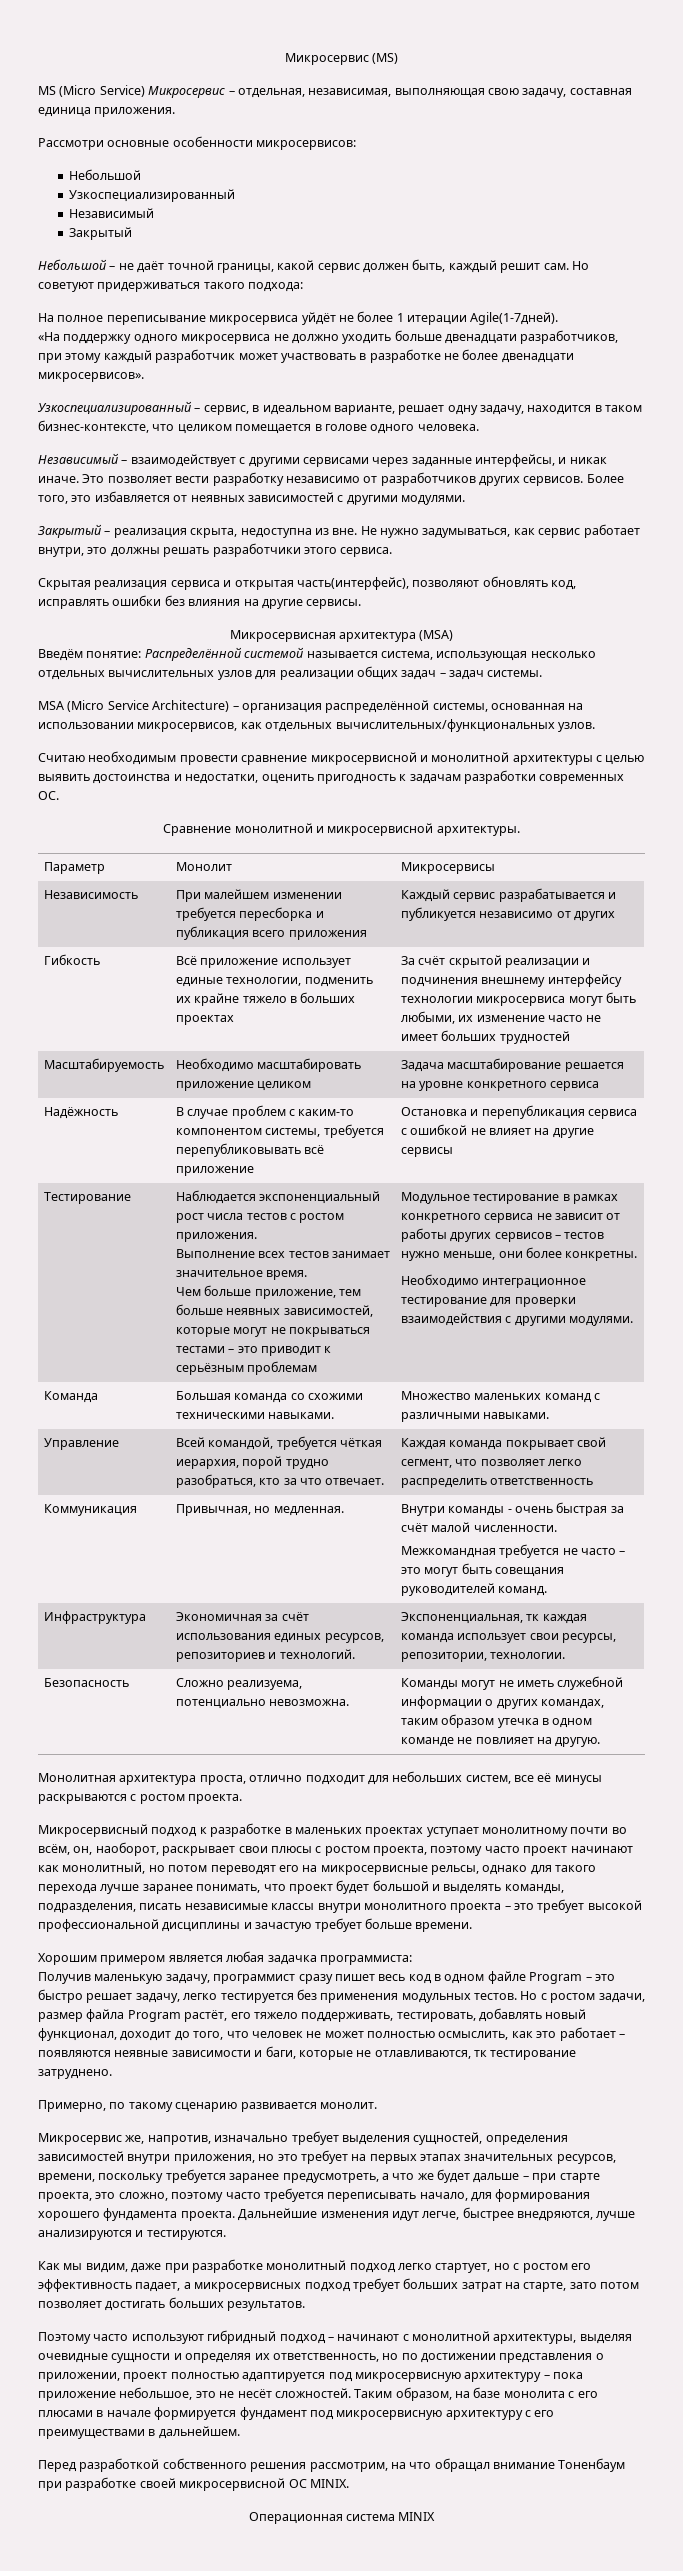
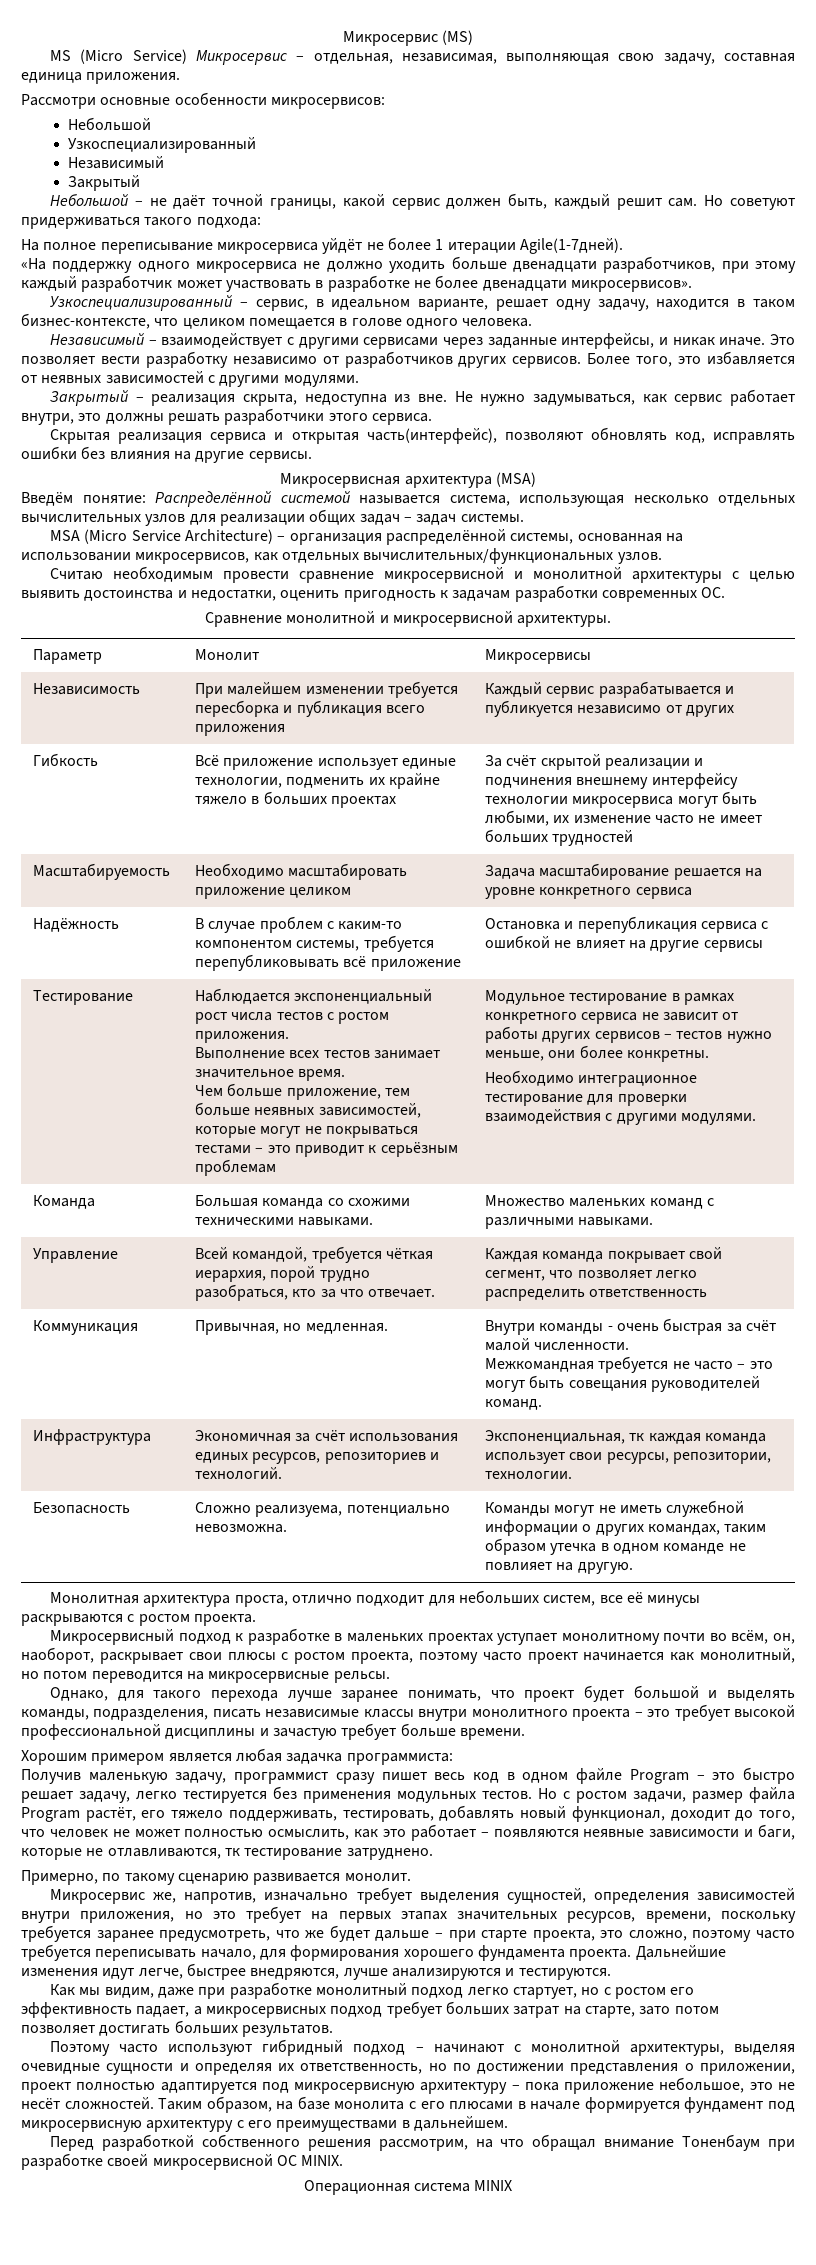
[570,1846,633,1853] начинают -> [583,1652,665,1661] начинается
[210,1865,528,1875] переводят его на микросервисные рельсы, однако -> [91,1671,390,1683] [50,1687,109,1701] переводится на микросервисные рельсы. // Однако,
[381,2173,389,2180] а -> (271, 1936) none

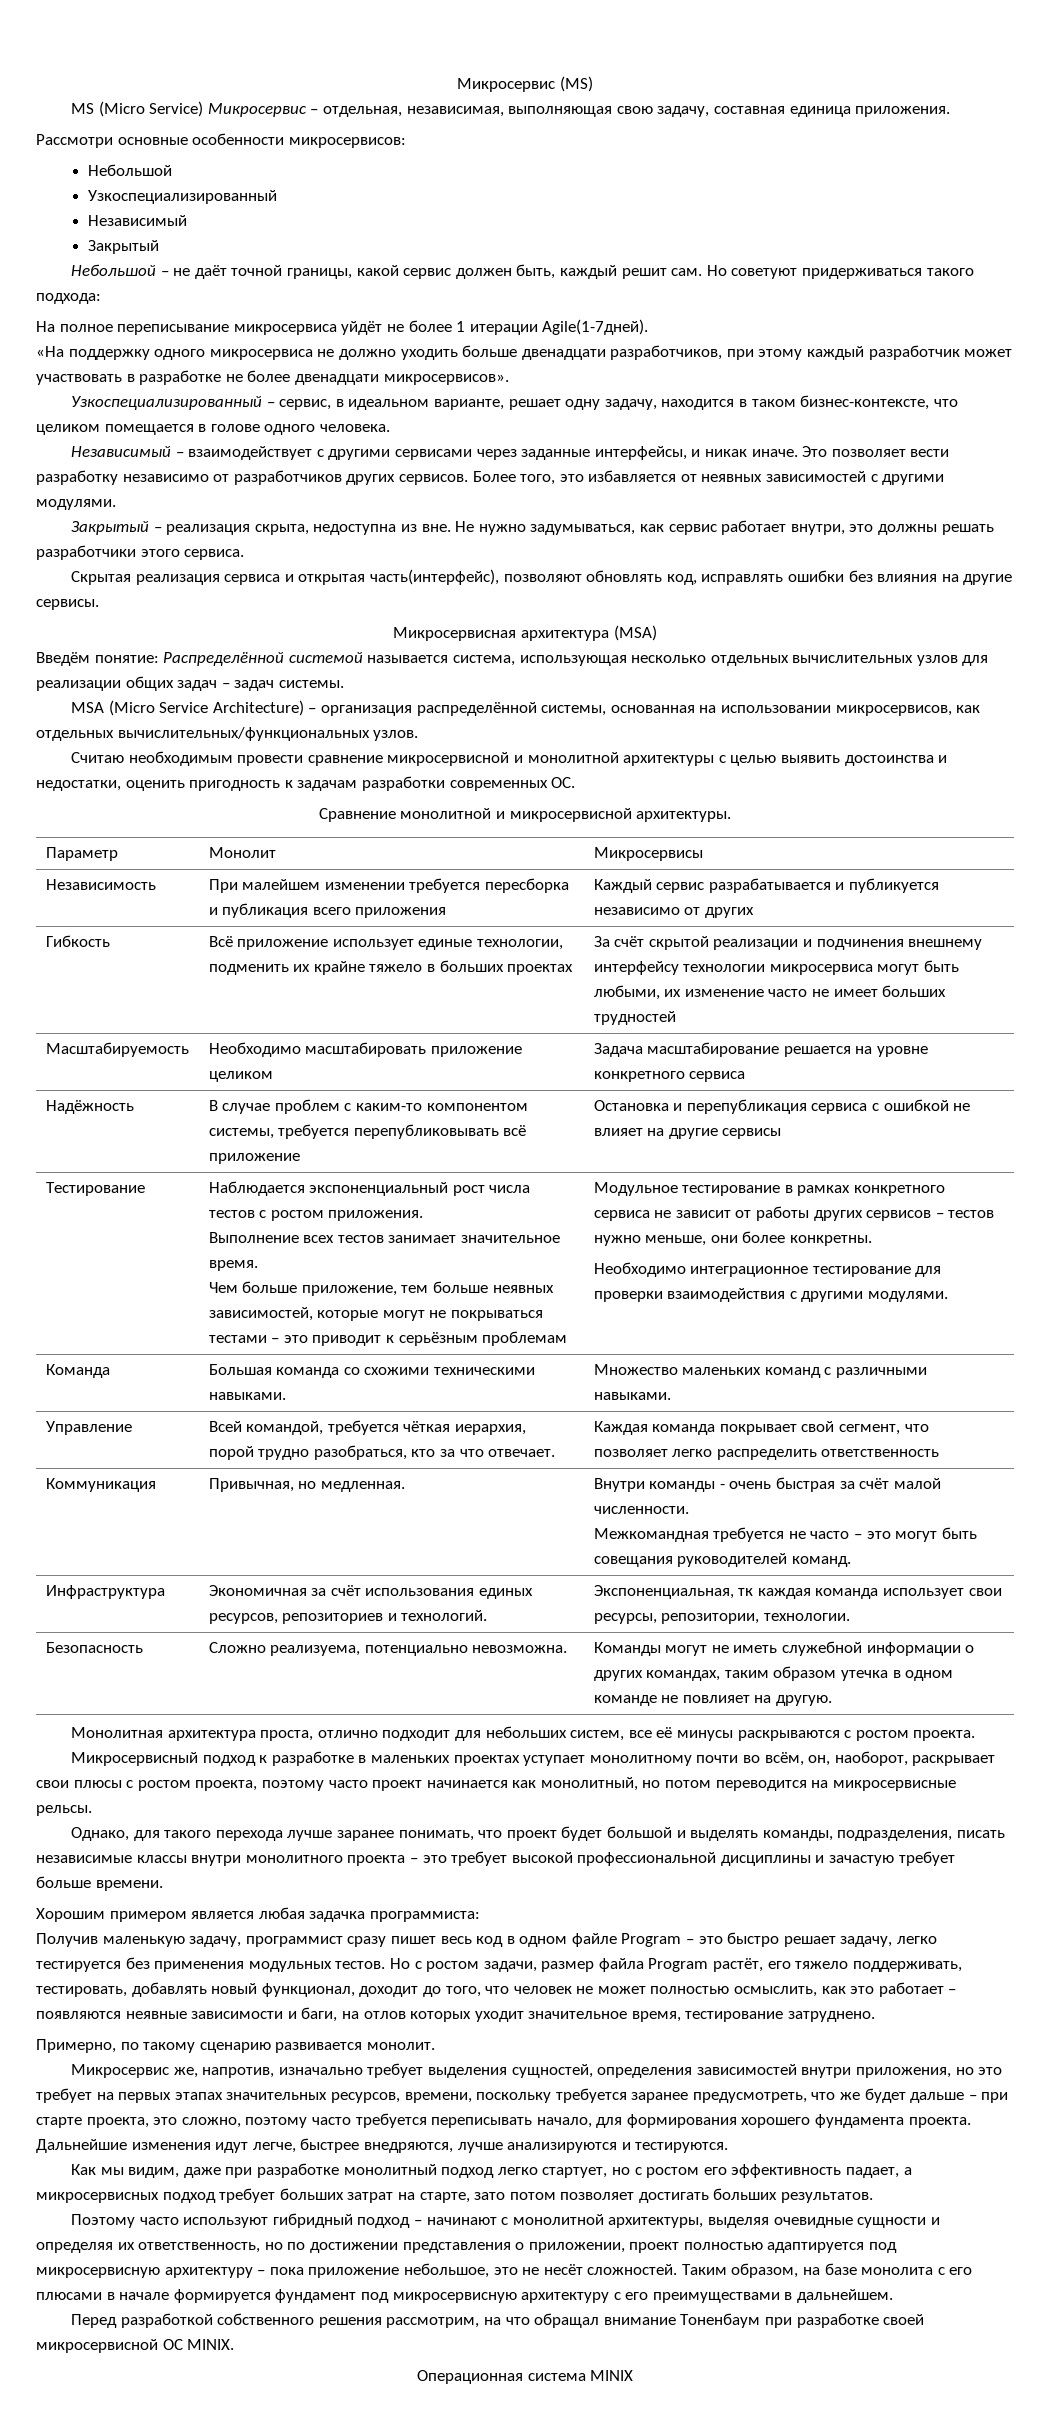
[21,1848,240,1860] которые не отлавливаются, тк -> [341,2011,681,2022] на отлов которых уходит значительное время,

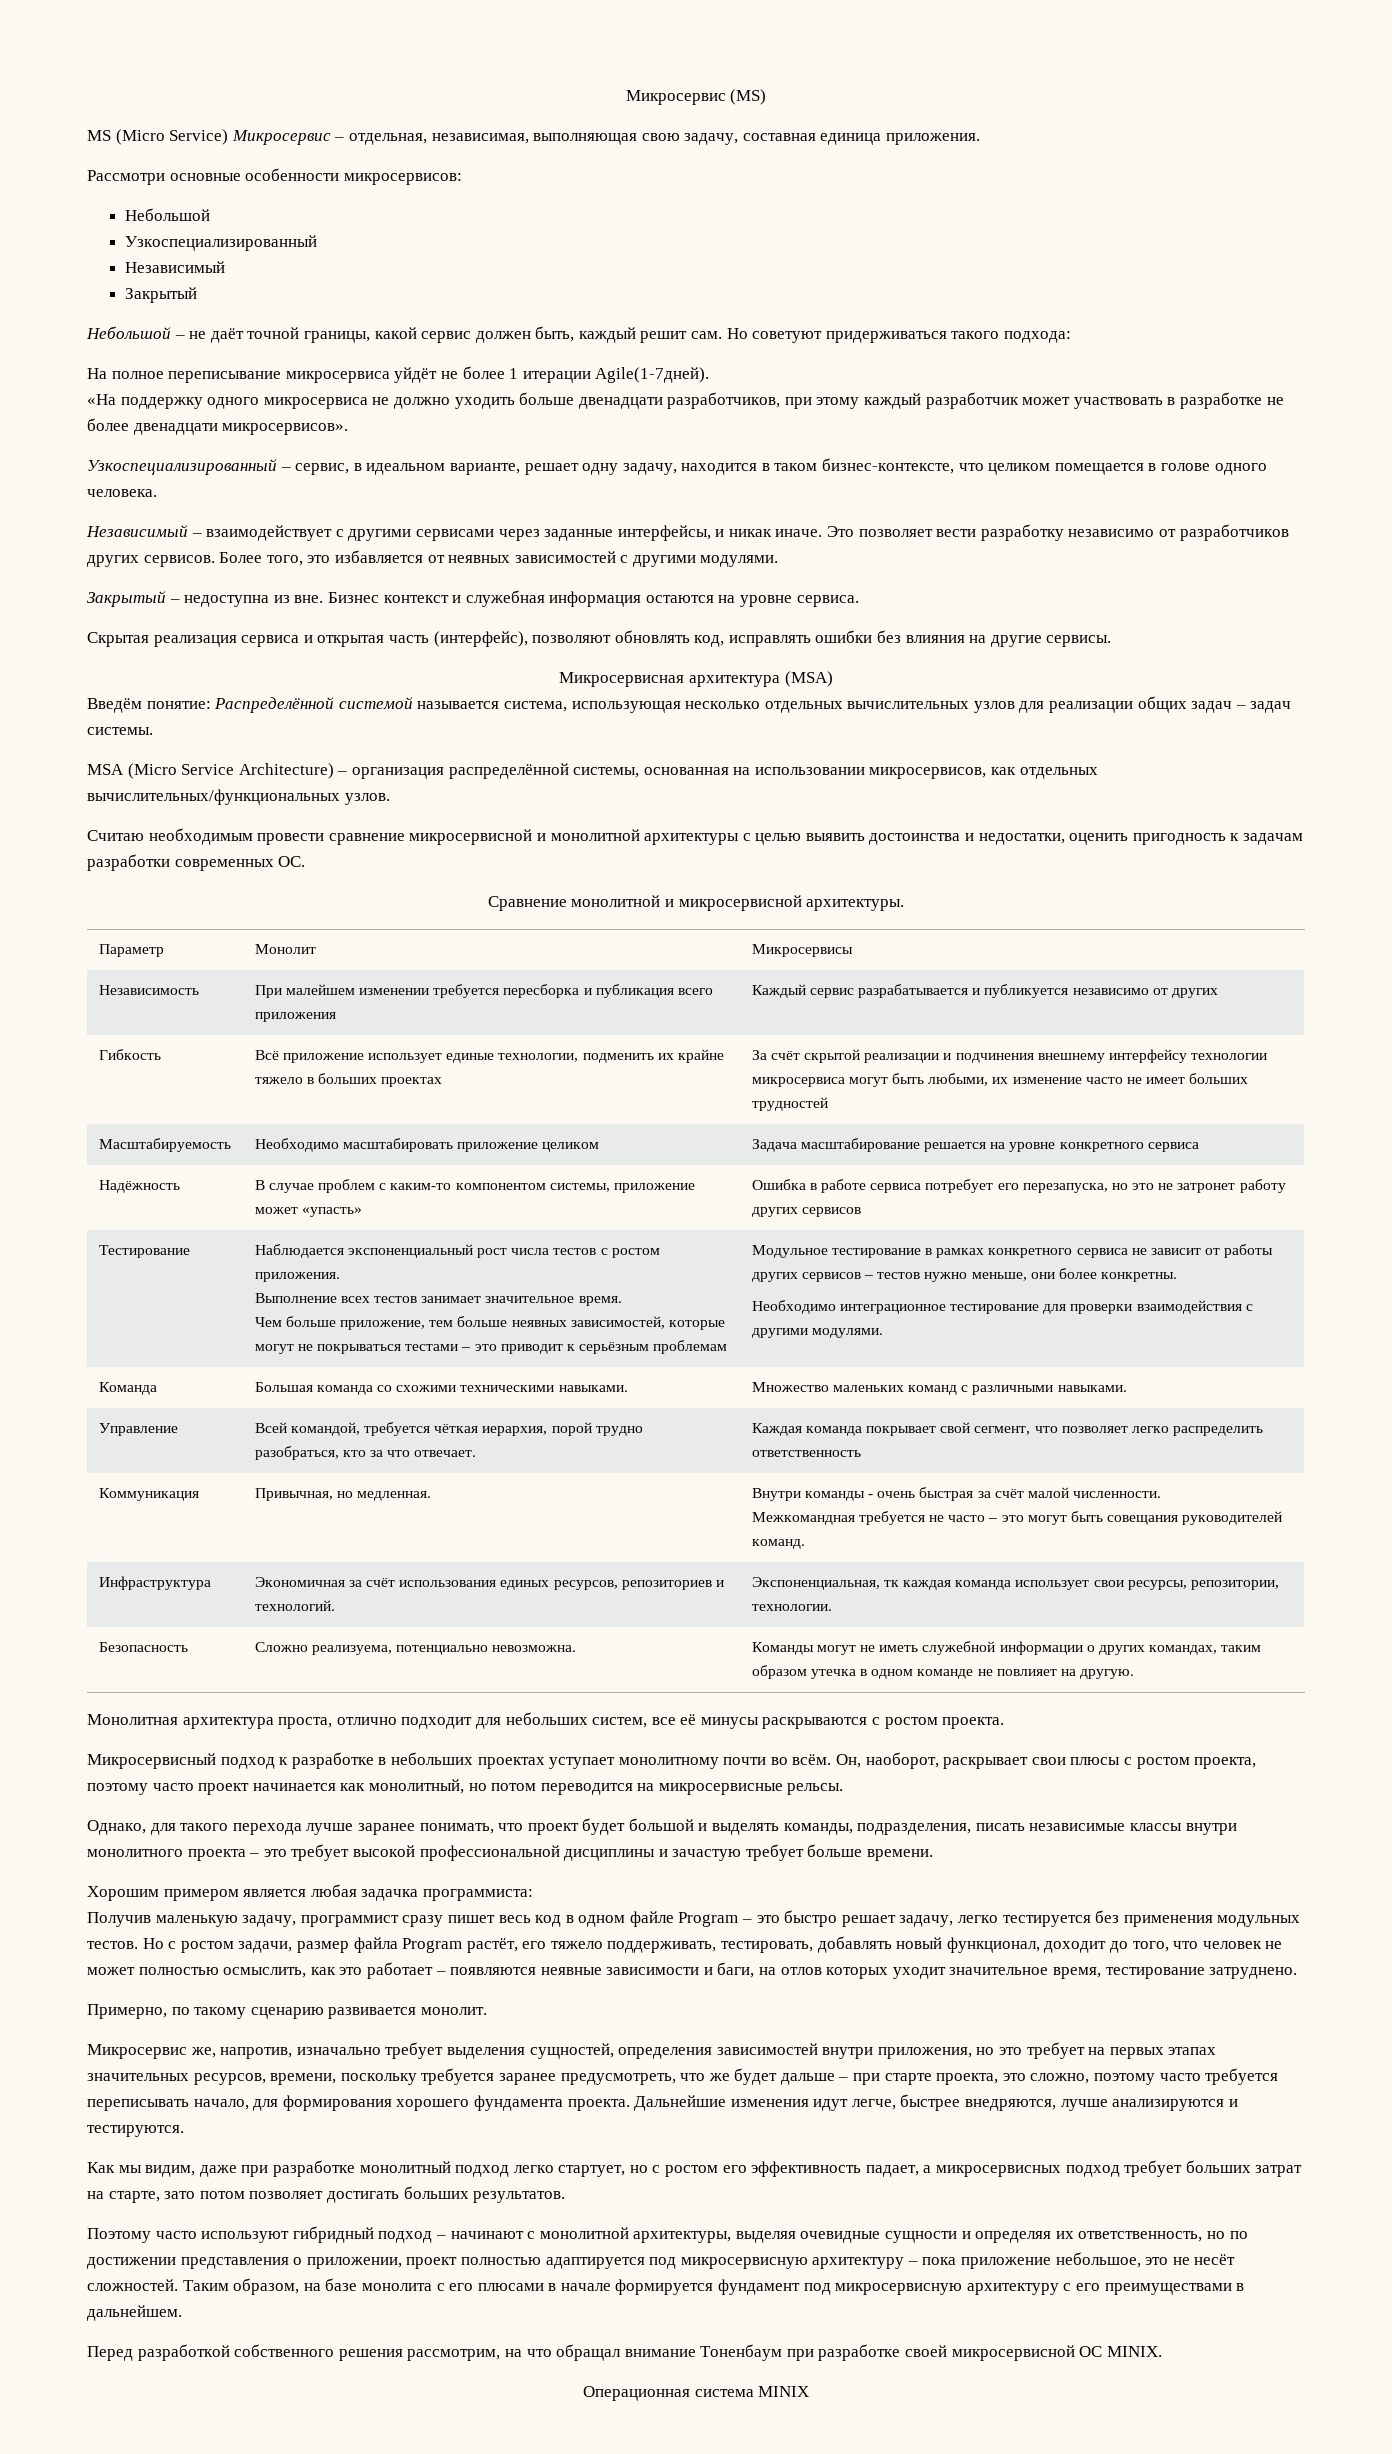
[166,524,309,535] реализация скрыта, -> (180, 601) none
[455,520,994,535] [36,545,180,560] Не нужно задумываться, как сервис работает внутри, это должны решать разработчики этого -> [327,590,793,607] Бизнес контекст и служебная информация остаются на уровне
[370,569,500,585] часть(интерфейс), -> [388,631,528,647] часть (интерфейс),
[278,1124,527,1139] [208,1153,300,1164] [593,1099,971,1114] [593,1128,782,1139] требуется перепубликовывать всё приложение | Остановка и перепубликация сервиса с ошибкой не влияет на другие сервисы -> [613,1183,695,1193] [254,1207,362,1217] [751,1179,1286,1193] [751,1207,861,1217] приложение может «упасть» | Ошибка в работе сервиса потребует его перезапуска, но это не затронет работу других сервисов
[371,1755,451,1763] маленьких -> [390,1752,473,1765] небольших
[764,1752,831,1766] всём, он, -> [792,1754,862,1768] всём. Он,

